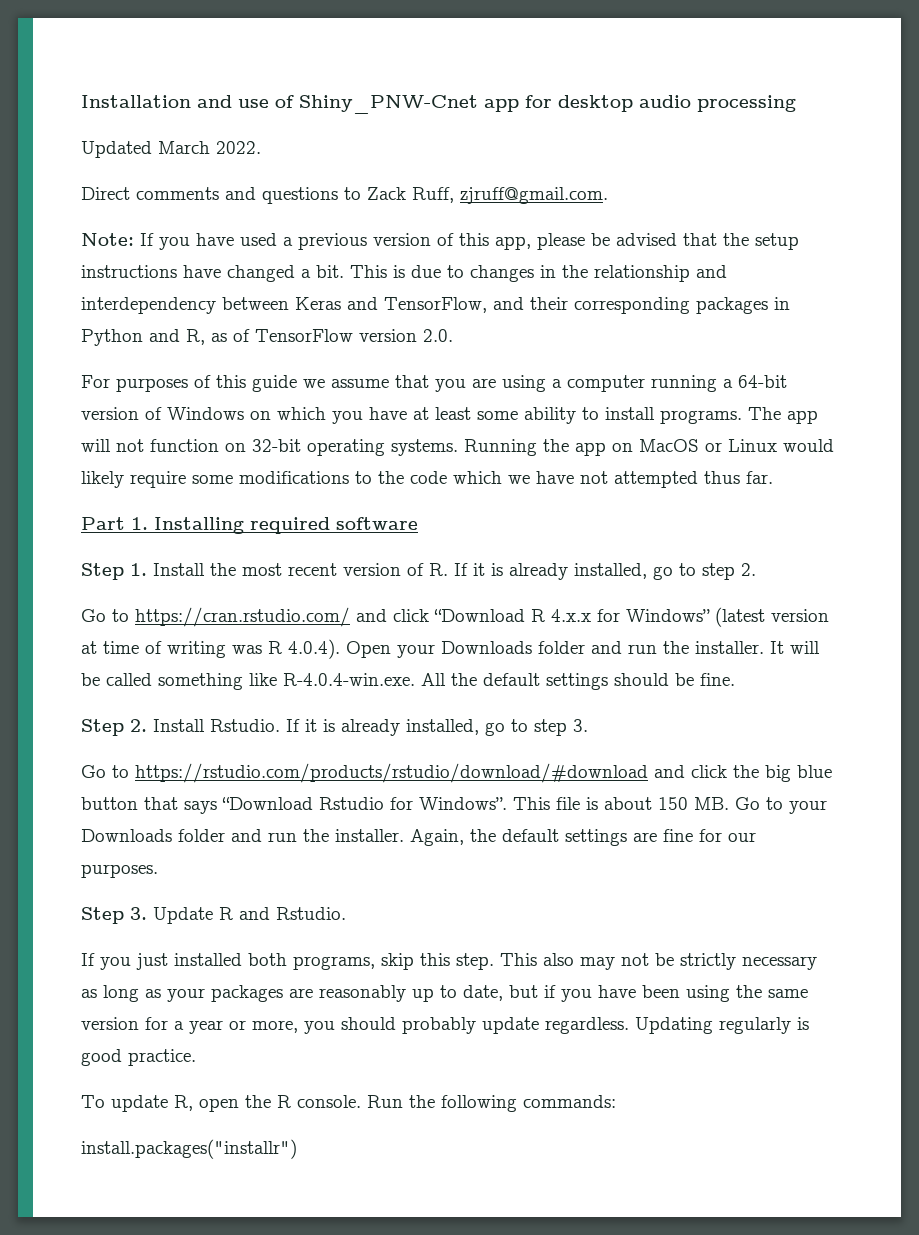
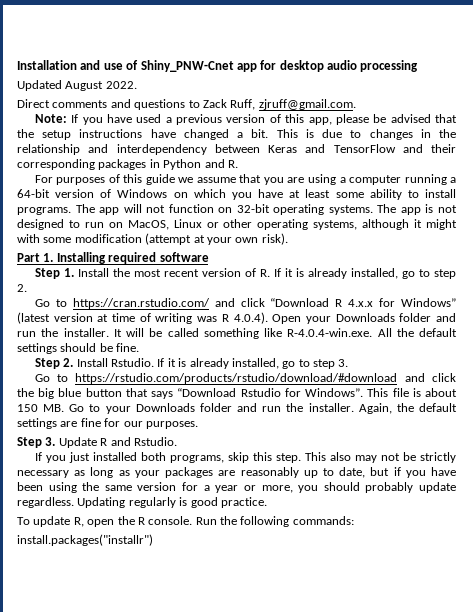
[158,141,210,154] March -> [65,81,104,91] August
[384,297,487,313] TensorFlow, -> [333,144,396,153] TensorFlow
[186,329,453,345] R, as of TensorFlow version 2.0. -> [227,160,238,168] R.
[464,439,834,456] [81,471,773,488] Running the app on MacOS or Linux would likely require some modifications to the code which we have not attempted thus far. -> [377,204,458,215] [17,219,458,230] [17,233,288,245] The app is not designed to run on MacOS, Linux or other operating systems, although it might with some modification (attempt at your own risk).

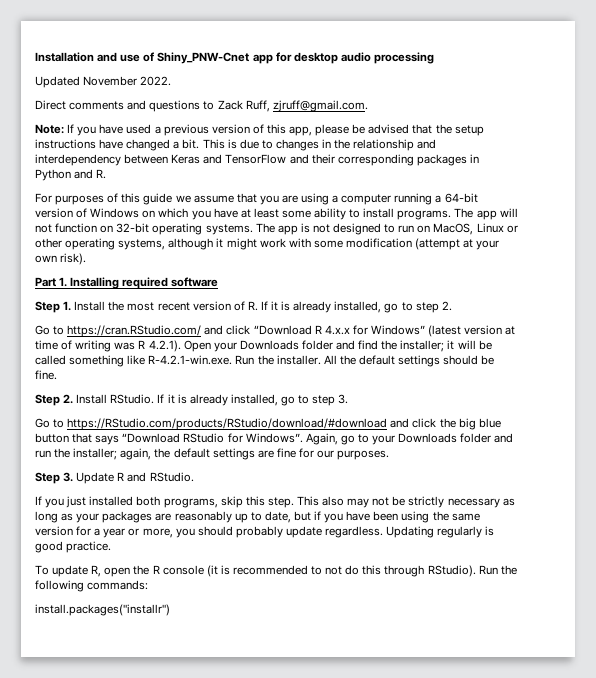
[65,81,104,91] August -> [83,76,138,86] November
(458, 224) none -> [259,238,286,248] work
[72,298,210,309] https://cran.rstudio.com/ -> [67,325,202,337] https://cran.RStudio.com/
[233,312,268,324] 4.0.4). -> [148,340,181,352] 4.2.1).
[17,328,122,337] run the installer. It -> [358,340,455,352] find the installer; it
[287,328,373,337] R-4.0.4-win.exe. -> [148,355,321,365] R-4.2.1-win.exe. Run the installer.
[111,358,155,367] Rstudio. -> [110,394,155,404] RStudio.
[75,373,398,384] https://rstudio.com/products/rstudio/download/#download -> [67,418,388,430] https://RStudio.com/products/RStudio/download/#download
[240,388,281,397] Rstudio -> [183,433,225,443] RStudio
[367,388,457,397] [17,404,85,412] This file is about 150 MB. Go -> [305,433,355,445] Again, go
[308,403,392,414] installer. Again, -> [73,448,152,460] installer; again,
[133,437,177,446] Rstudio. -> [149,472,194,482] RStudio.
[148,516,193,525] console. -> [162,565,476,577] console (it is recommended to not do this through RStudio).

